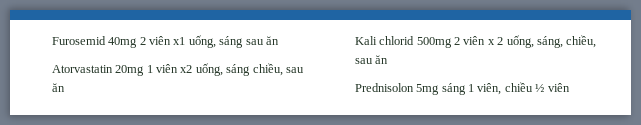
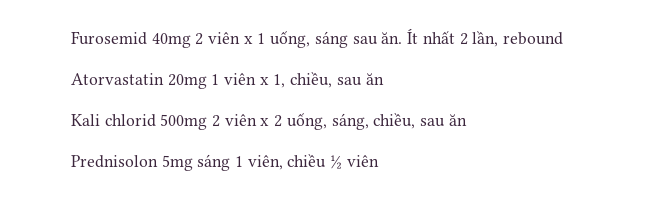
[173,37,186,45] x1 -> [243,33,266,44] x 1
[265,36,279,45] ăn -> [381,28,563,47] ăn. Ít nhất 2 lần, rebound
[180,63,251,76] x2 uống, sáng -> [259,74,286,88] x 1,

